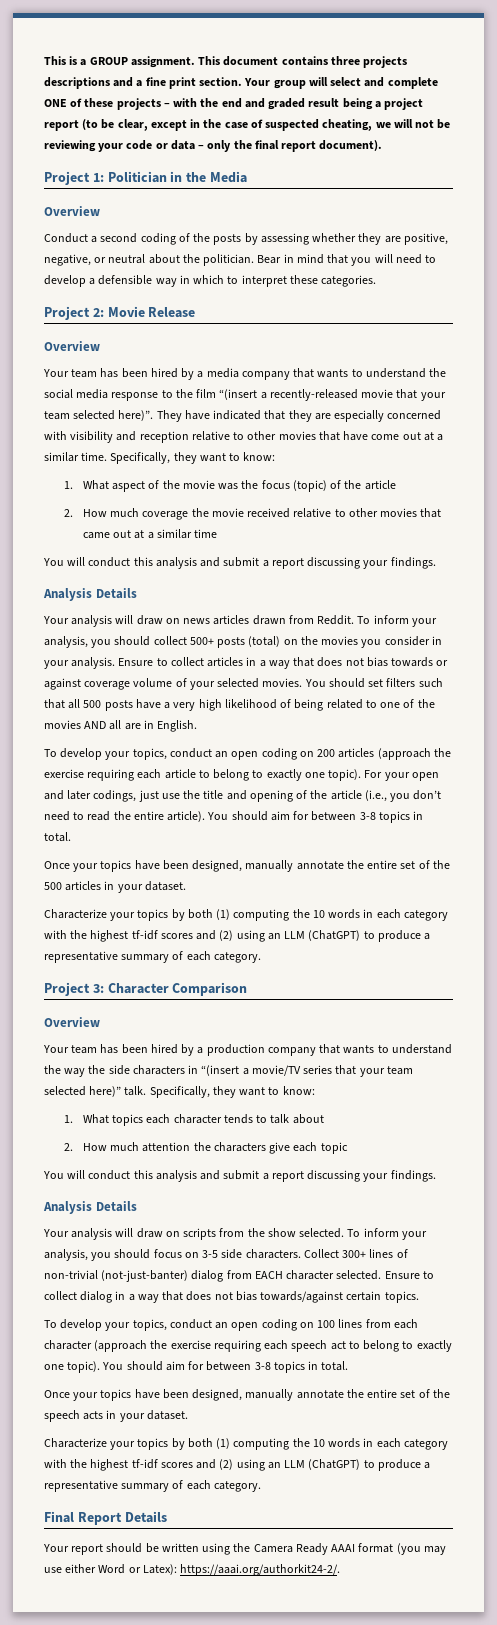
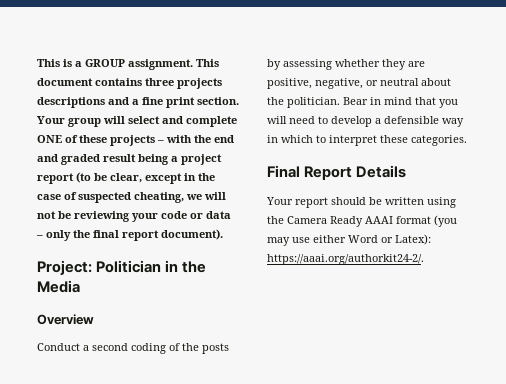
[44,171,104,185] Project 1: -> [37,260,92,275] Project:
[44,306,196,320] [44,341,100,351] [43,368,447,380] [44,389,446,401] [44,410,442,422] [44,431,444,443] [44,452,276,464] [63,480,396,492] [63,508,442,520] [82,529,218,539] [43,557,436,569] [43,588,137,601] [43,615,437,627] [44,636,442,648] [44,657,449,669] [44,678,443,690] [44,699,435,711] [44,720,198,732] [44,748,451,760] [44,769,439,781] [44,790,442,802] [44,811,424,823] [44,832,71,842] [44,860,450,872] [44,881,186,893] [44,909,448,921] [44,930,431,942] [44,951,261,963] [44,982,248,996] [44,1017,100,1027] [43,1044,452,1056] [44,1065,413,1077] [44,1086,315,1098] [63,1114,324,1126] [63,1142,348,1154] [43,1170,436,1182] [43,1201,137,1214] [43,1228,427,1240] [44,1249,408,1261] [44,1270,434,1282] [44,1291,419,1303] [44,1319,418,1331] [44,1340,452,1352] [44,1361,349,1373] [44,1389,450,1401] [44,1410,188,1422] [44,1438,448,1450] [44,1459,431,1471] [44,1480,261,1492] // Project 2: Movie Release // Overview // Your team has been hired by a media company that wants to understand the social media response to the film “(insert a recently-released movie that your team selected here)”. They have indicated that they are especially concerned with visibility and reception relative to other movies that have come out at a similar time. Specifically, they want to know: // 1. What aspect of the movie was the focus (topic) of the article // 2. How much coverage the movie received relative to other movies that came out at a similar time // You will conduct this analysis and submit a report discussing your findings. // Analysis Details // Your analysis will draw on news articles drawn from Reddit. To inform your analysis, you should collect 500+ posts (total) on the movies you consider in your analysis. Ensure to collect articles in a way that does not bias towards or against coverage volume of your selected movies. You should set filters such that all 500 posts have a very high likelihood of being related to one of the movies AND all are in English. // To develop your topics, conduct an open coding on 200 articles (approach the exercise requiring each article to belong to exactly one topic). For your open and later codings, just use the title and opening of the article (i.e., you don’t need to read the entire article). You should aim for between 3-8 topics in total. // Once your topics have been designed, manually annotate the entire set of the 500 articles in your dataset. // Characterize your topics by both (1) computing the 10 words in each category with the highest tf-idf scores and (2) using an LLM (ChatGPT) to produce a representative summary of each category. // Project 3: Character Comparison // Overview // Your team has been hired by a production company that wants to understand the way the side characters in “(insert a movie/TV series that your team selected here)” talk. Specifically, they want to know: // 1. What topics each character tends to talk about // 2. How much attention the characters give each topic // You will conduct this analysis and submit a report discussing your findings. // Analysis Details // Your analysis will draw on scripts from the show selected. To inform your analysis, you should focus on 3-5 side characters. Collect 300+ lines of non-trivial (not-just-banter) dialog from EACH character selected. Ensure to collect dialog in a way that does not bias towards/against certain topics. // To develop your topics, conduct an open coding on 100 lines from each character (approach the exercise requiring each speech act to belong to exactly one topic). You should aim for between 3-8 topics in total. // Once your topics have been designed, manually annotate the entire set of the speech acts in your dataset. // Characterize your topics by both (1) computing the 10 words in each category with the highest tf-idf scores and (2) using an LLM (ChatGPT) to produce a representative summary of each category. -> (467, 140) none

